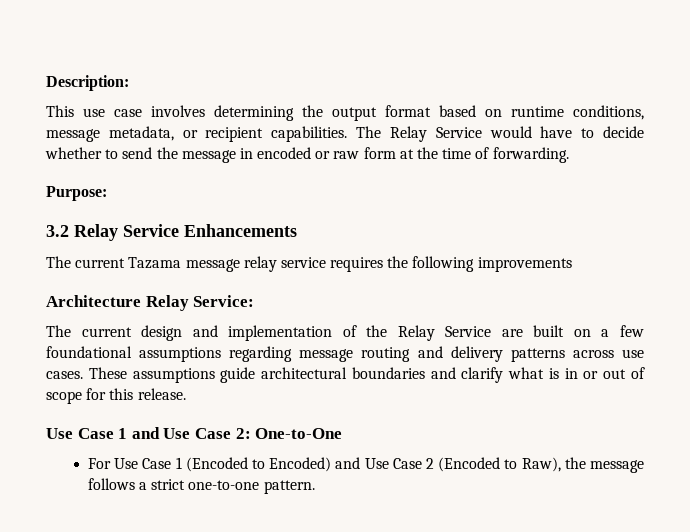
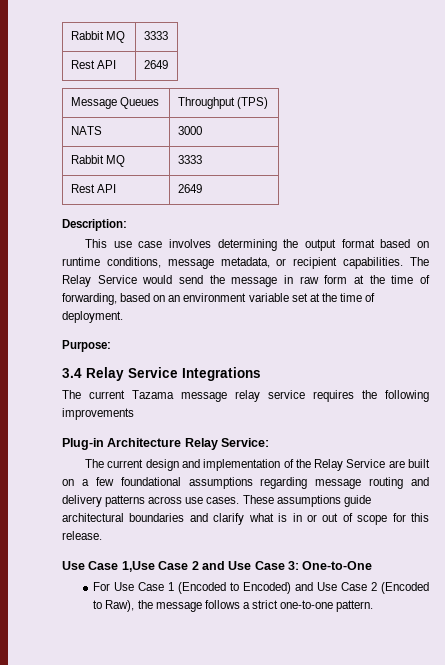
(46, 83) none -> [70,31,125,43] [143,31,168,40] [70,60,116,69] [143,60,168,69] [70,97,159,109] [177,97,268,109] [70,126,102,135] [177,126,202,135] [70,155,125,167] [177,155,202,164] [70,184,116,193] [177,184,202,193] Rabbit MQ | 3333 // Rest API | 2649 // Message Queues | Throughput (TPS) // NATS | 3000 // Rabbit MQ | 3333 // Rest API | 2649 //
[540,126,644,138] [45,147,119,159] have to decide whether to -> (173, 279) none
[257,147,331,159] encoded or -> (293, 279) none
[492,147,569,163] forwarding. -> [62,293,376,305] [62,311,123,323] forwarding, based on an environment variable set at the time of deployment.
[46,224,297,241] 3.2 Relay Service Enhancements -> [62,367,261,381] 3.4 Relay Service Integrations
(572, 264) none -> [62,438,104,450] Plug-in
[118,427,251,439] 1 and Use Case 2: -> [121,561,299,572] 1,Use Case 2 and Use Case 3:

